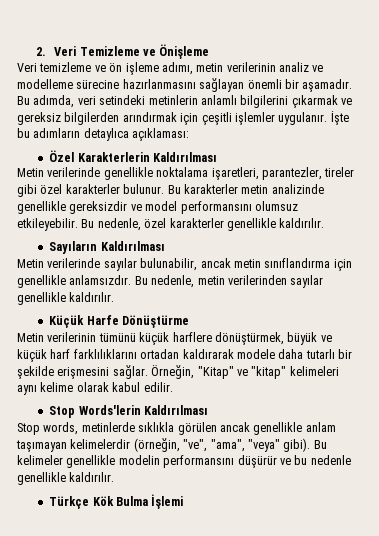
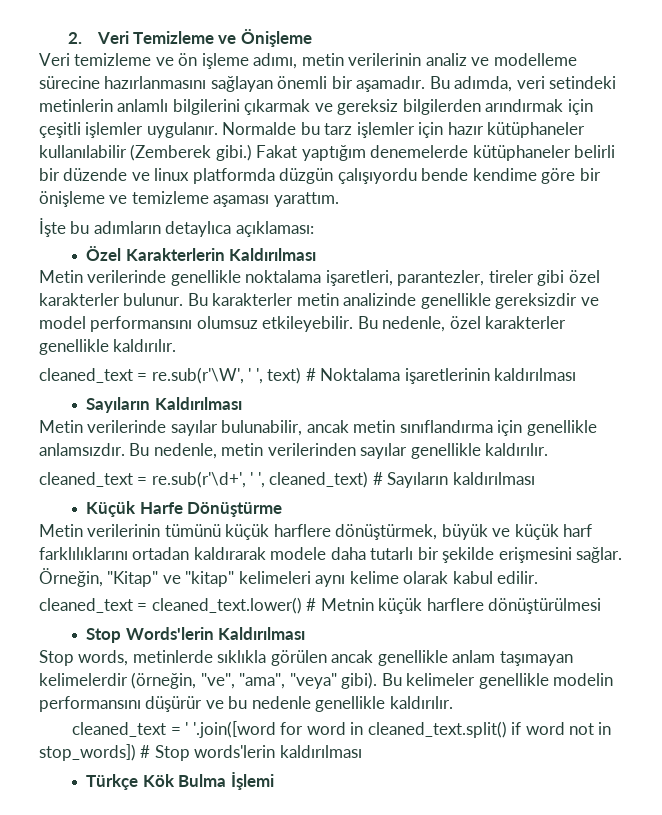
(328, 118) none -> [222,122,586,138] [39,144,616,161] [39,168,601,184] [39,191,339,207] Normalde bu tarz işlemler için hazır kütüphaneler kullanılabilir (Zemberek gibi.) Fakat yaptığım denemelerde kütüphaneler belirli bir düzende ve linux platformda düzgün çalışıyordu bende kendime göre bir önişleme ve temizleme aşaması yarattım. //
(325, 223) none -> [39,367,577,384] // cleaned_text = re.sub(r'\W', ' ', text) # Noktalama işaretlerinin kaldırılması
(115, 297) none -> [39,471,535,488] // cleaned_text = re.sub(r'\d+', ' ', cleaned_text) # Sayıların kaldırılması
(173, 387) none -> [39,597,602,614] // cleaned_text = cleaned_text.lower() # Metnin küçük harflere dönüştürülmesi
(115, 477) none -> [72,721,612,738] [39,744,362,761] // cleaned_text = ' '.join([word for word in cleaned_text.split() if word not in stop_words]) # Stop words'lerin kaldırılması

